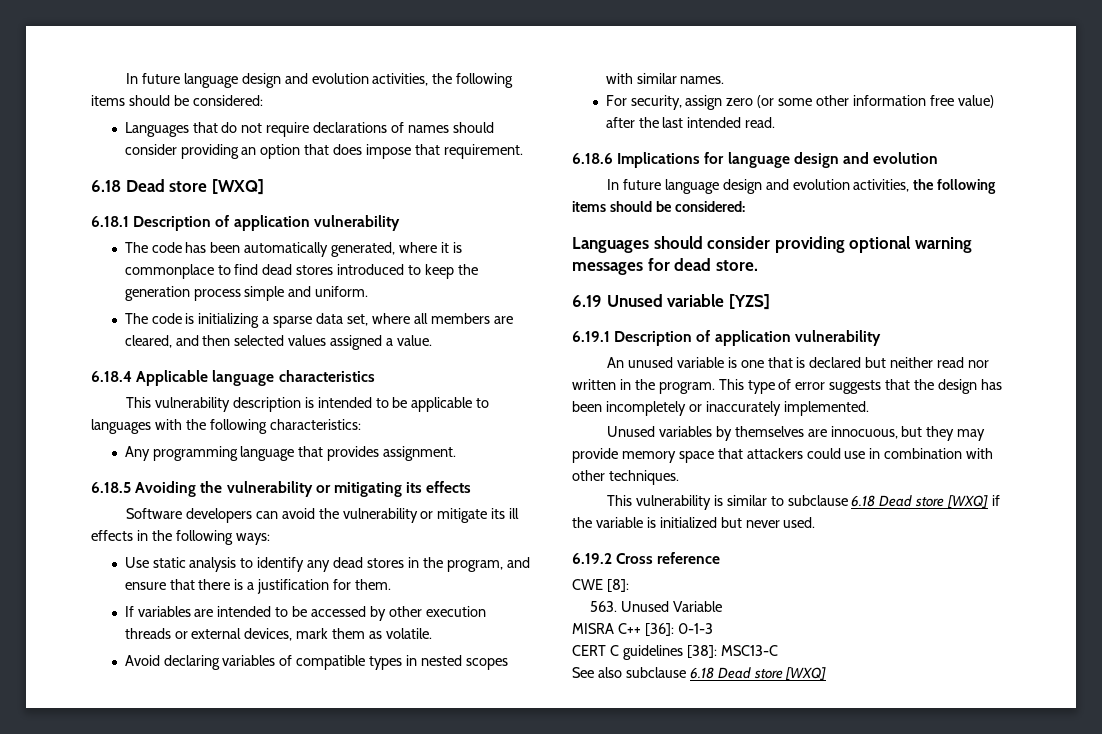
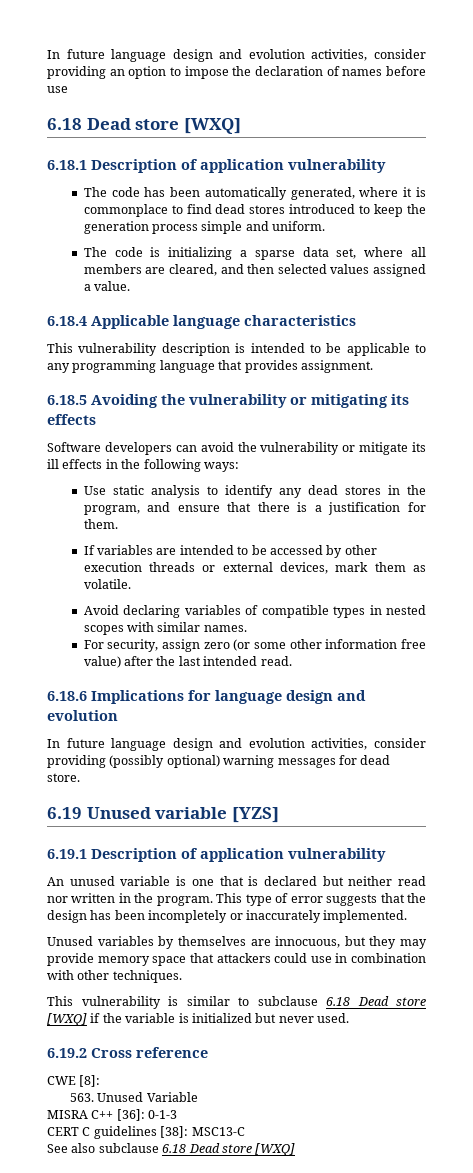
[125,73,514,88] [91,95,263,106] [124,122,494,137] [124,144,523,159] In future language design and evolution activities, the following items should be considered: // Languages that do not require declarations of names should consider providing an option that does impose that requirement. -> [47,49,426,62] [47,66,427,79] [47,86,68,93] In future language design and evolution activities, consider providing an option to impose the declaration of names before use
[91,419,361,434] [124,446,150,461] languages with the following characteristics: // Any -> [47,363,70,373] any
[913,179,997,194] [572,201,745,212] [572,236,912,253] the following items should be considered: // Languages should consider providing optional -> [374,738,426,748] [47,755,220,768] consider providing (possibly optional)

